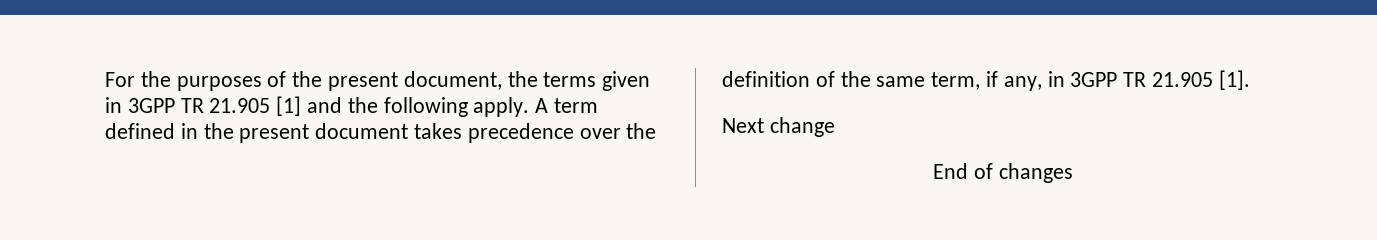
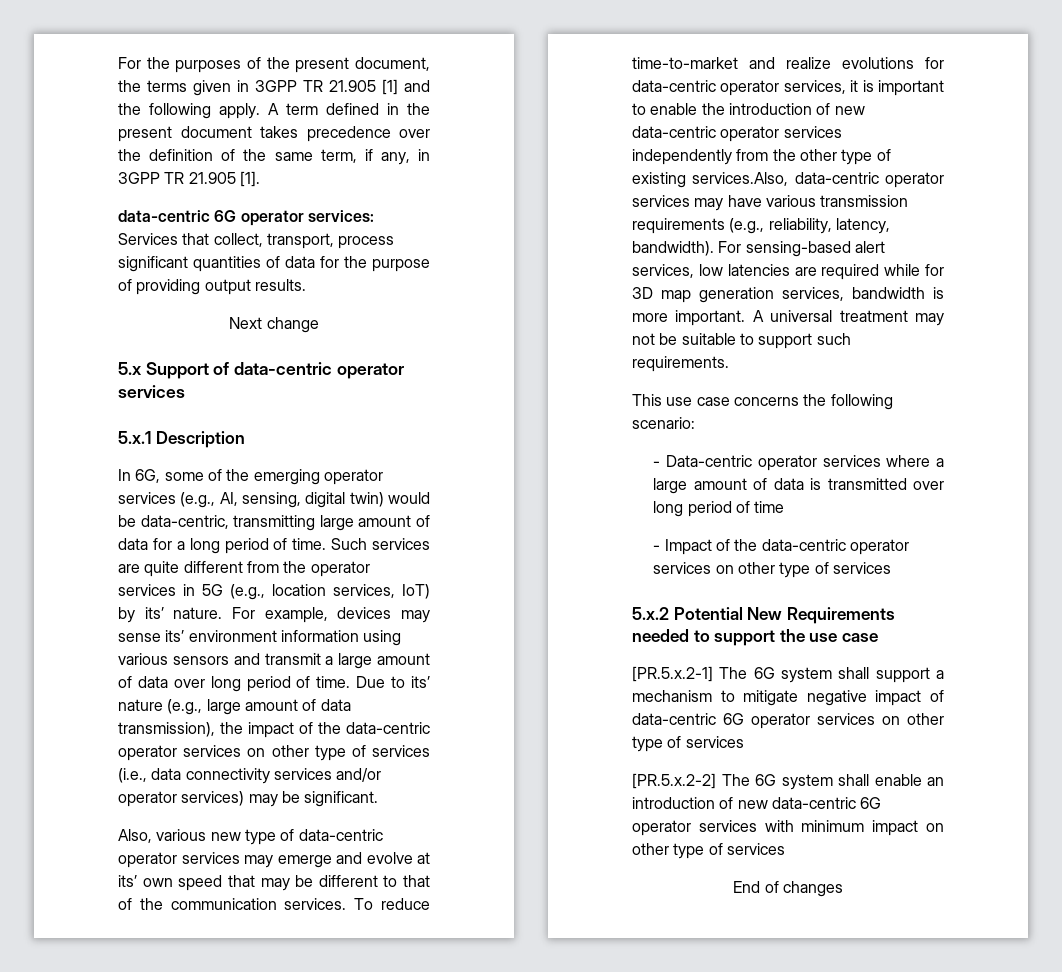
[722,117,835,137] Next change -> [118,210,374,226] [118,233,395,249] [118,256,430,272] [118,279,306,295] [229,317,319,333] [118,362,404,379] [118,385,185,398] [118,431,245,448] [118,469,383,485] [118,492,430,508] [118,515,430,531] [118,538,430,554] [118,561,370,577] [118,584,430,600] [118,607,430,623] [118,630,402,646] [118,653,430,669] [118,676,430,692] [118,699,351,715] [118,722,430,738] [118,745,430,761] [118,768,382,784] [118,791,379,807] [118,829,383,845] [118,852,430,868] [118,875,430,891] [118,898,431,910] [632,57,944,69] [632,80,944,96] [632,103,865,115] [632,126,842,142] [632,149,891,165] [632,172,944,188] [632,195,909,211] [632,218,890,234] [632,241,885,257] [632,264,944,280] [632,287,944,303] [632,310,944,326] [632,333,851,349] [632,356,729,372] [632,394,893,410] [632,417,695,429] [653,455,944,471] [653,478,944,494] [653,501,785,517] [653,539,909,555] [653,562,891,578] [632,607,895,624] [632,629,878,646] [632,666,944,683] [632,690,944,706] [632,713,944,729] [632,736,744,752] [632,773,944,790] [632,797,882,809] [632,820,944,836] [632,843,785,859] data-centric 6G operator services: Services that collect, transport, process significant quantities of data for the purpose of providing output results. // Next change // 5.x Support of data-centric operator services // 5.x.1 Description // In 6G, some of the emerging operator services (e.g., AI, sensing, digital twin) would be data-centric, transmitting large amount of data for a long period of time. Such services are quite different from the operator services in 5G (e.g., location services, IoT) by its’ nature. For example, devices may sense its’ environment information using various sensors and transmit a large amount of data over long period of time. Due to its’ nature (e.g., large amount of data transmission), the impact of the data-centric operator services on other type of services (i.e., data connectivity services and/or operator services) may be significant. // Also, various new type of data-centric operator services may emerge and evolve at its’ own speed that may be different to that of the communication services. To reduce time-to-market and realize evolutions for data-centric operator services, it is important to enable the introduction of new data-centric operator services independently from the other type of existing services.Also, data-centric operator services may have various transmission requirements (e.g., reliability, latency, bandwidth). For sensing-based alert services, low latencies are required while for 3D map generation services, bandwidth is more important. A universal treatment may not be suitable to support such requirements. // This use case concerns the following scenario: // - Data-centric operator services where a large amount of data is transmitted over long period of time // - Impact of the data-centric operator services on other type of services // 5.x.2 Potential New Requirements needed to support the use case // [PR.5.x.2-1] The 6G system shall support a mechanism to mitigate negative impact of data-centric 6G operator services on other type of services // [PR.5.x.2-2] The 6G system shall enable an introduction of new data-centric 6G operator services with minimum impact on other type of services

